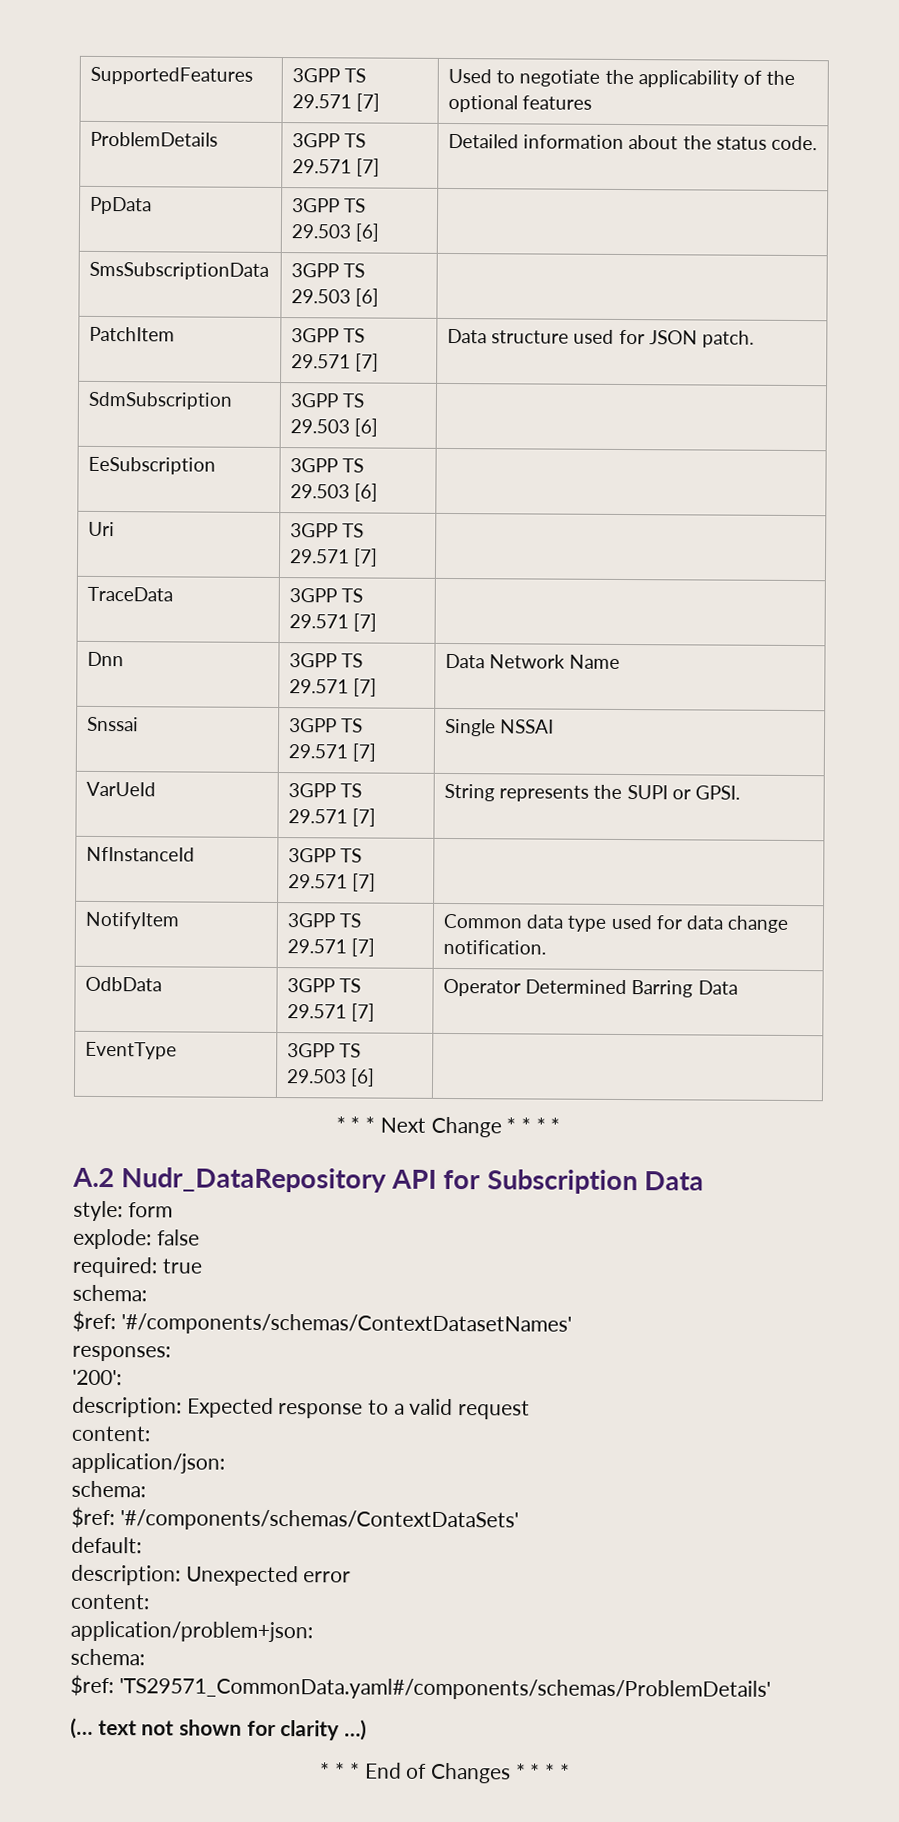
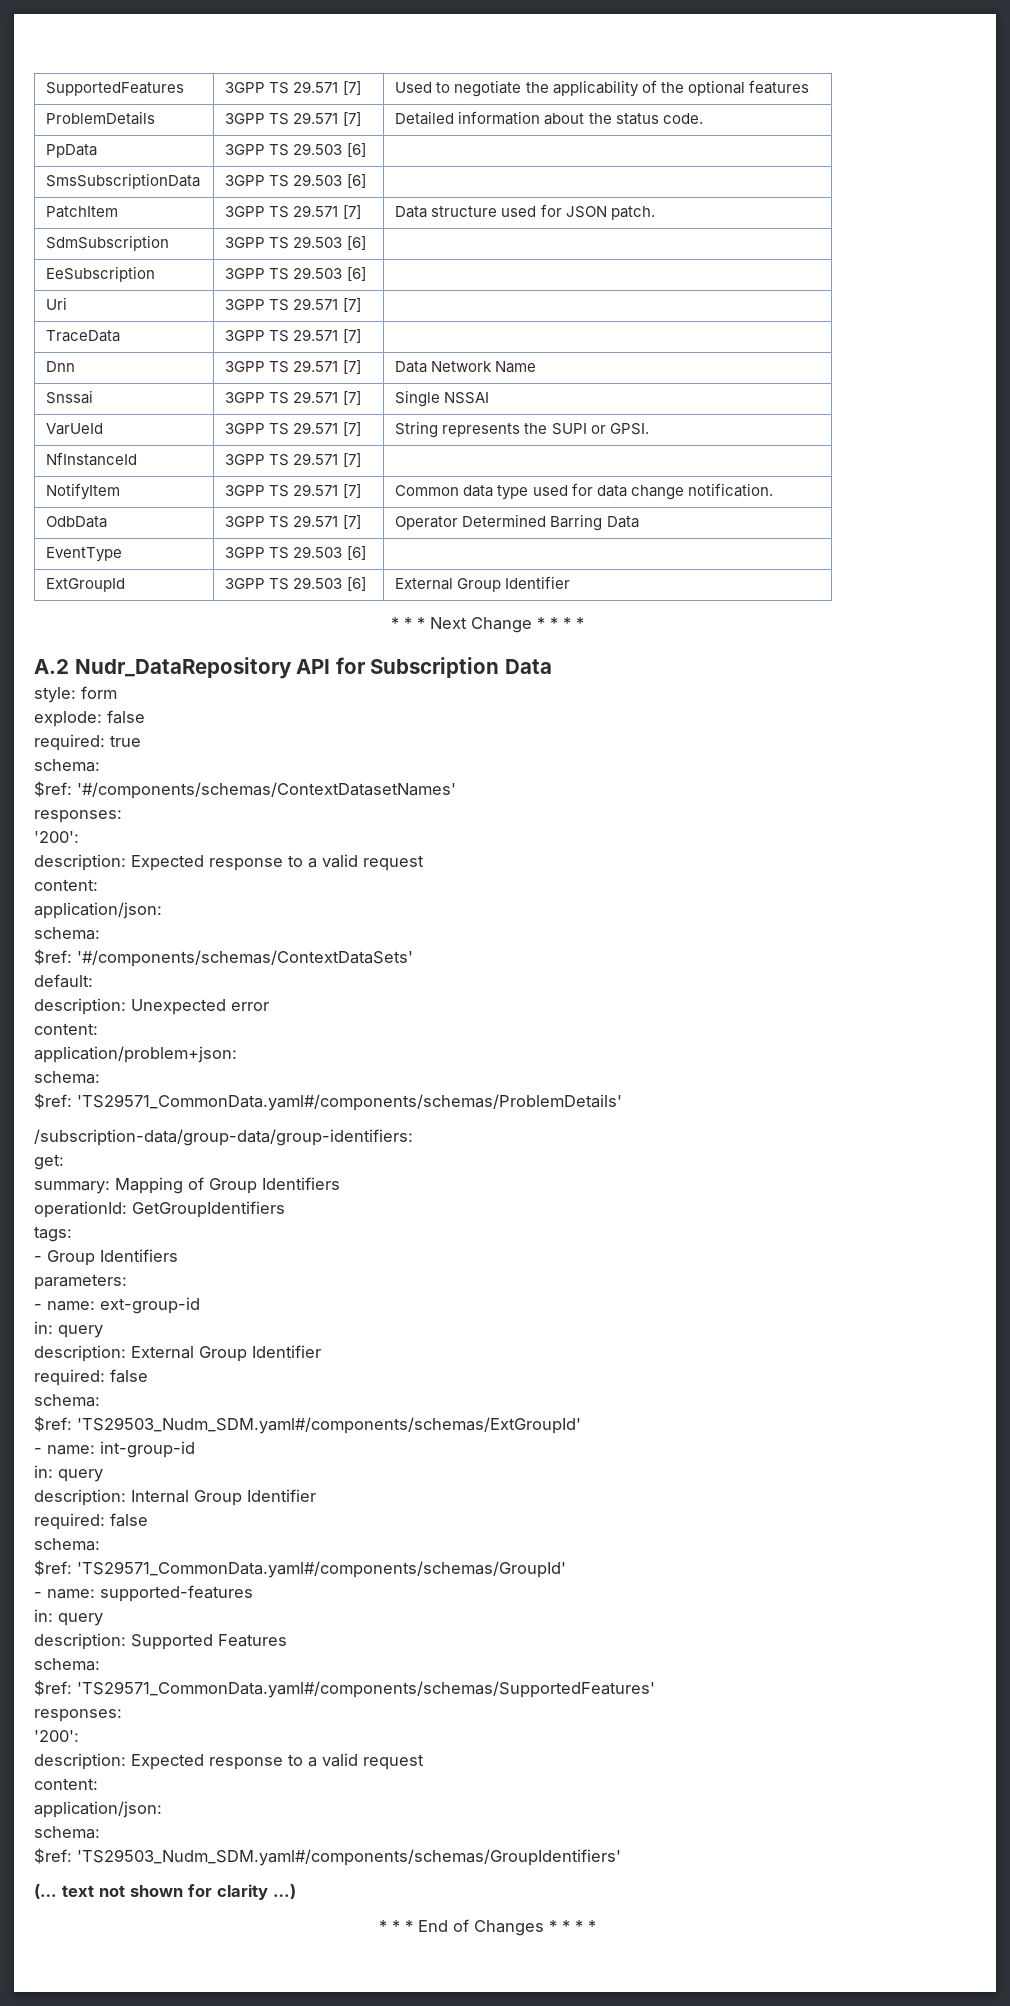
(376, 1077) none -> [46,578,126,592] [225,577,366,591] [395,576,571,592] // ExtGroupId | 3GPP TS 29.503 [6] | External Group Identifier
(771, 1689) none -> [34,1129,413,1146] [34,1154,64,1170] [34,1177,340,1194] [34,1201,285,1218] [34,1226,72,1242] [34,1249,178,1266] [34,1274,127,1290] [34,1297,200,1314] [34,1321,103,1338] [34,1345,321,1362] [34,1369,148,1386] [34,1394,100,1407] [34,1416,581,1434] [34,1441,195,1458] [34,1465,103,1482] [34,1489,316,1506] [34,1513,148,1530] [34,1538,100,1551] [34,1560,566,1578] [34,1585,253,1602] [34,1609,103,1626] [34,1633,287,1650] [34,1658,100,1671] [34,1680,655,1698] [34,1709,122,1722] [34,1730,79,1742] [34,1753,424,1770] [34,1778,98,1790] [34,1801,162,1818] [34,1826,100,1839] [34,1848,621,1866] // /subscription-data/group-data/group-identifiers: // get: // summary: Mapping of Group Identifiers // operationId: GetGroupIdentifiers // tags: // - Group Identifiers // parameters: // - name: ext-group-id // in: query // description: External Group Identifier // required: false // schema: // $ref: 'TS29503_Nudm_SDM.yaml#/components/schemas/ExtGroupId' // - name: int-group-id // in: query // description: Internal Group Identifier // required: false // schema: // $ref: 'TS29571_CommonData.yaml#/components/schemas/GroupId' // - name: supported-features // in: query // description: Supported Features // schema: // $ref: 'TS29571_CommonData.yaml#/components/schemas/SupportedFeatures' // responses: // '200': // description: Expected response to a valid request // content: // application/json: // schema: // $ref: 'TS29503_Nudm_SDM.yaml#/components/schemas/GroupIdentifiers'

